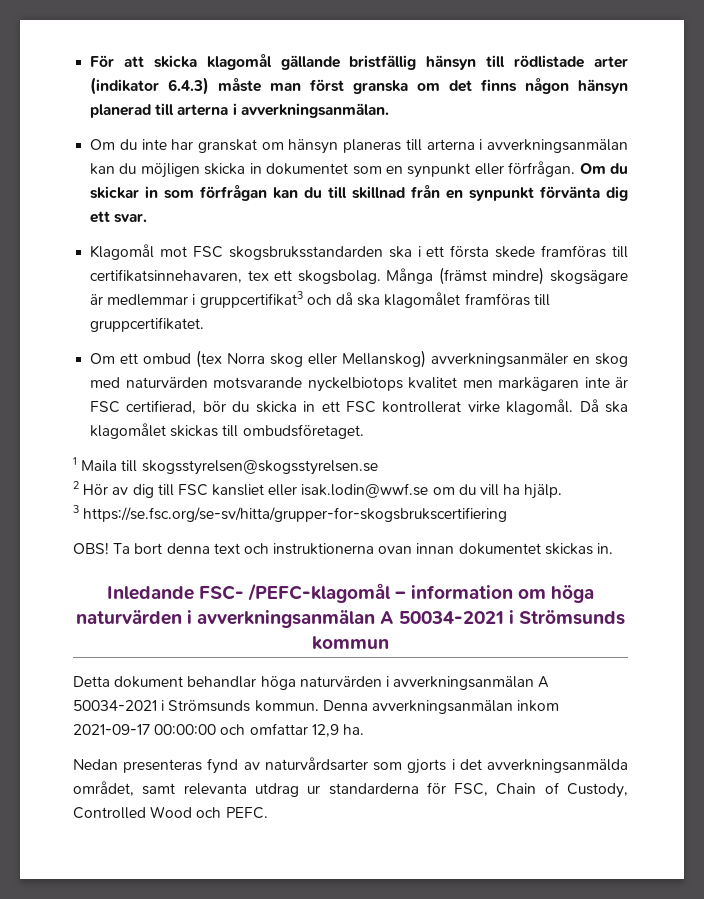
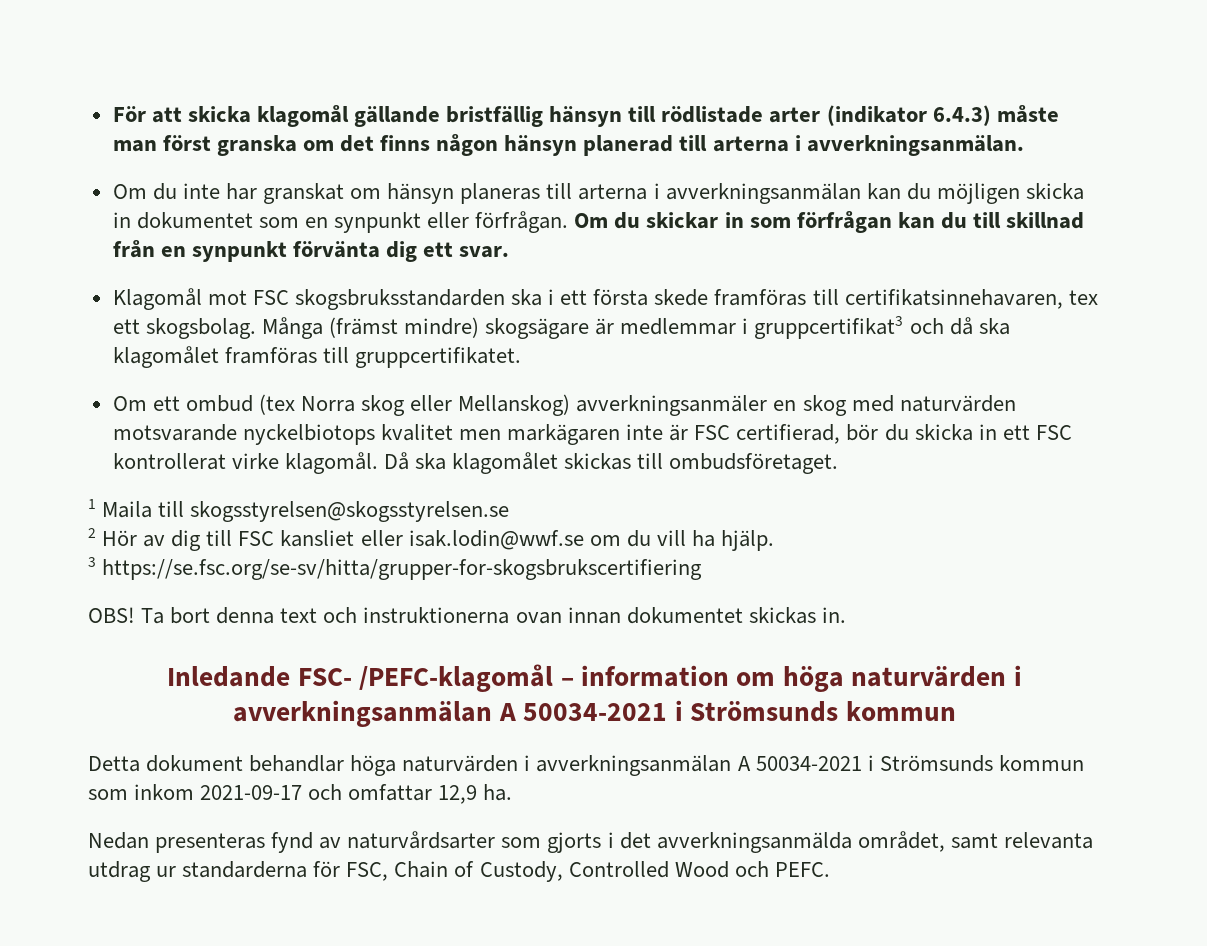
[254,700,513,714] kommun. Denna avverkningsanmälan -> [998,755,1084,771] [88,789,128,800] kommun som
[154,724,217,735] 00:00:00 -> (303, 792) none

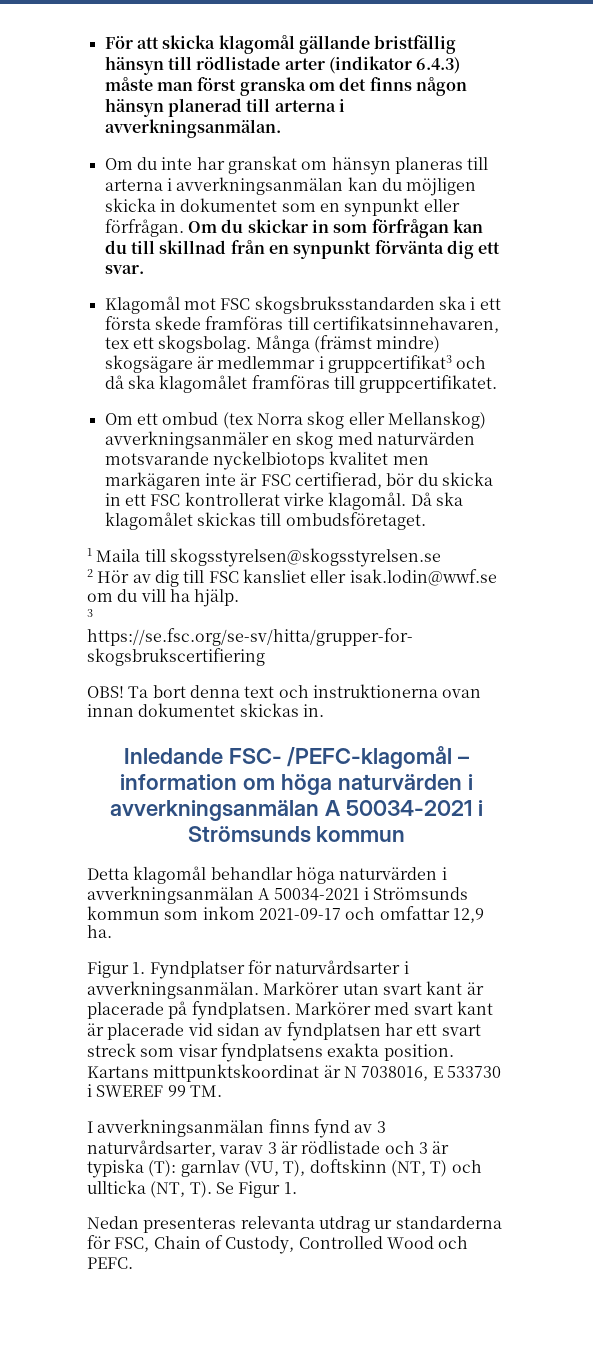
[146,755,244,772] dokument -> [133,866,207,884] klagomål
[88,831,998,853] Nedan presenteras fynd av naturvårdsarter som gjorts i det avverkningsanmälda området, samt -> [87,960,409,979] [87,981,484,999] [87,1001,493,1020] [87,1022,481,1041] [87,1043,454,1062] [87,1064,501,1082] [87,1084,222,1097] [87,1119,386,1138] [87,1140,450,1157] [87,1159,482,1178] [87,1180,297,1198] [87,1216,237,1233] Figur 1. Fyndplatser för naturvårdsarter i avverkningsanmälan. Markörer utan svart kant är placerade på fyndplatsen. Markörer med svart kant är placerade vid sidan av fyndplatsen har ett svart streck som visar fyndplatsens exakta position. Kartans mittpunktskoordinat är N 7038016, E 533730 i SWEREF 99 TM. // I avverkningsanmälan finns fynd av 3 naturvårdsarter, varav 3 är rödlistade och 3 är typiska (T): garnlav (VU, T), doftskinn (NT, T) och ullticka (NT, T). Se Figur 1. // Nedan presenteras

